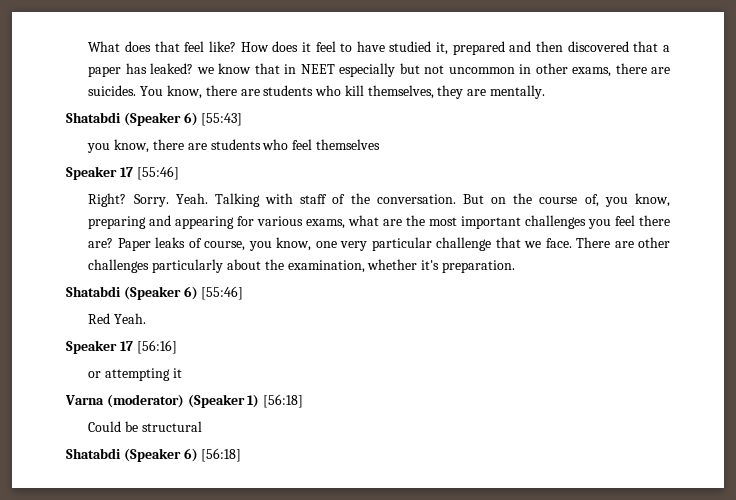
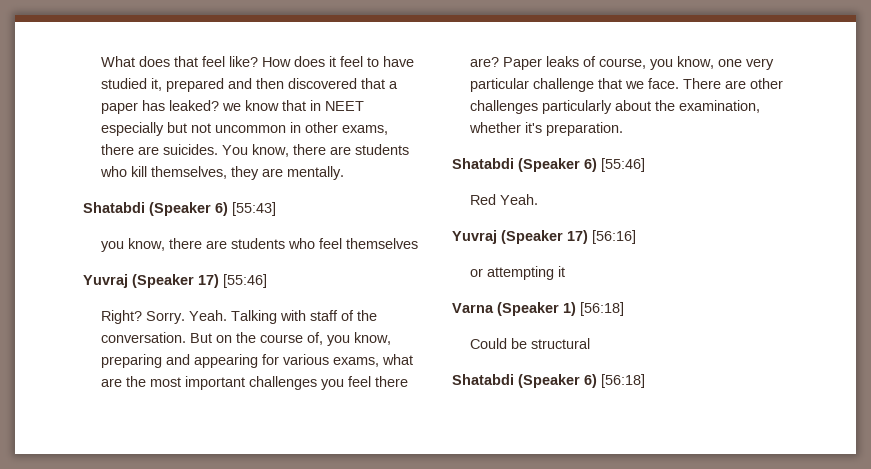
[66,166,133,180] Speaker 17 -> [83,274,219,288] Yuvraj (Speaker 17)
[66,340,133,354] Speaker 17 -> [452,230,588,244] Yuvraj (Speaker 17)
[106,394,184,408] (moderator) -> (494, 308) none

